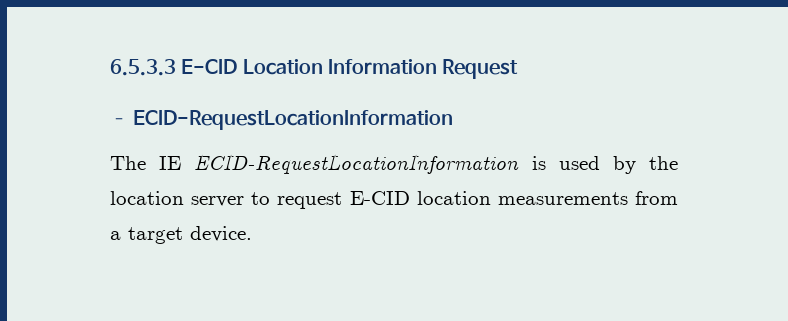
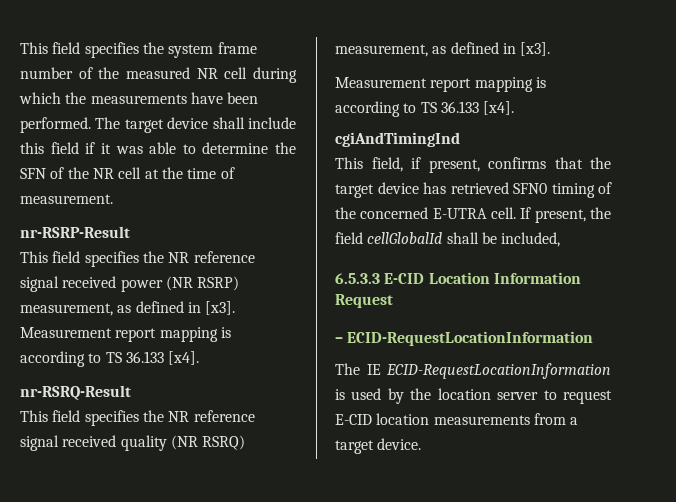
(110, 67) none -> [20,42,257,58] [20,67,297,83] [19,92,259,104] [20,117,296,133] [20,142,296,154] [20,167,235,179] [20,194,113,204] [20,226,130,238] [20,251,255,267] [20,276,240,292] [20,301,236,316] [20,327,231,342] [20,351,200,367] [20,385,131,400] [20,410,255,426] [20,435,246,451] [335,42,551,57] [335,77,546,92] [335,101,515,117] [335,132,460,147] [335,157,611,173] [335,182,612,198] [335,207,611,223] [335,232,561,247] This field specifies the system frame number of the measured NR cell during which the measurements have been performed. The target device shall include this field if it was able to determine the SFN of the NR cell at the time of measurement. // nr-RSRP-Result // This field specifies the NR reference signal received power (NR RSRP) measurement, as defined in [x3]. Measurement report mapping is according to TS 36.133 [x4]. // nr-RSRQ-Result // This field specifies the NR reference signal received quality (NR RSRQ) measurement, as defined in [x3]. // Measurement report mapping is according to TS 36.133 [x4]. // cgiAndTimingInd // This field, if present, confirms that the target device has retrieved SFN0 timing of the concerned E-UTRA cell. If present, the field cellGlobalId shall be included, //

